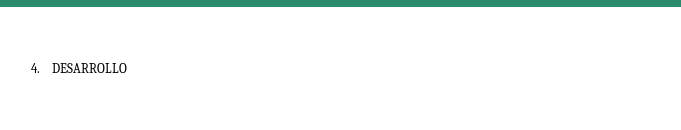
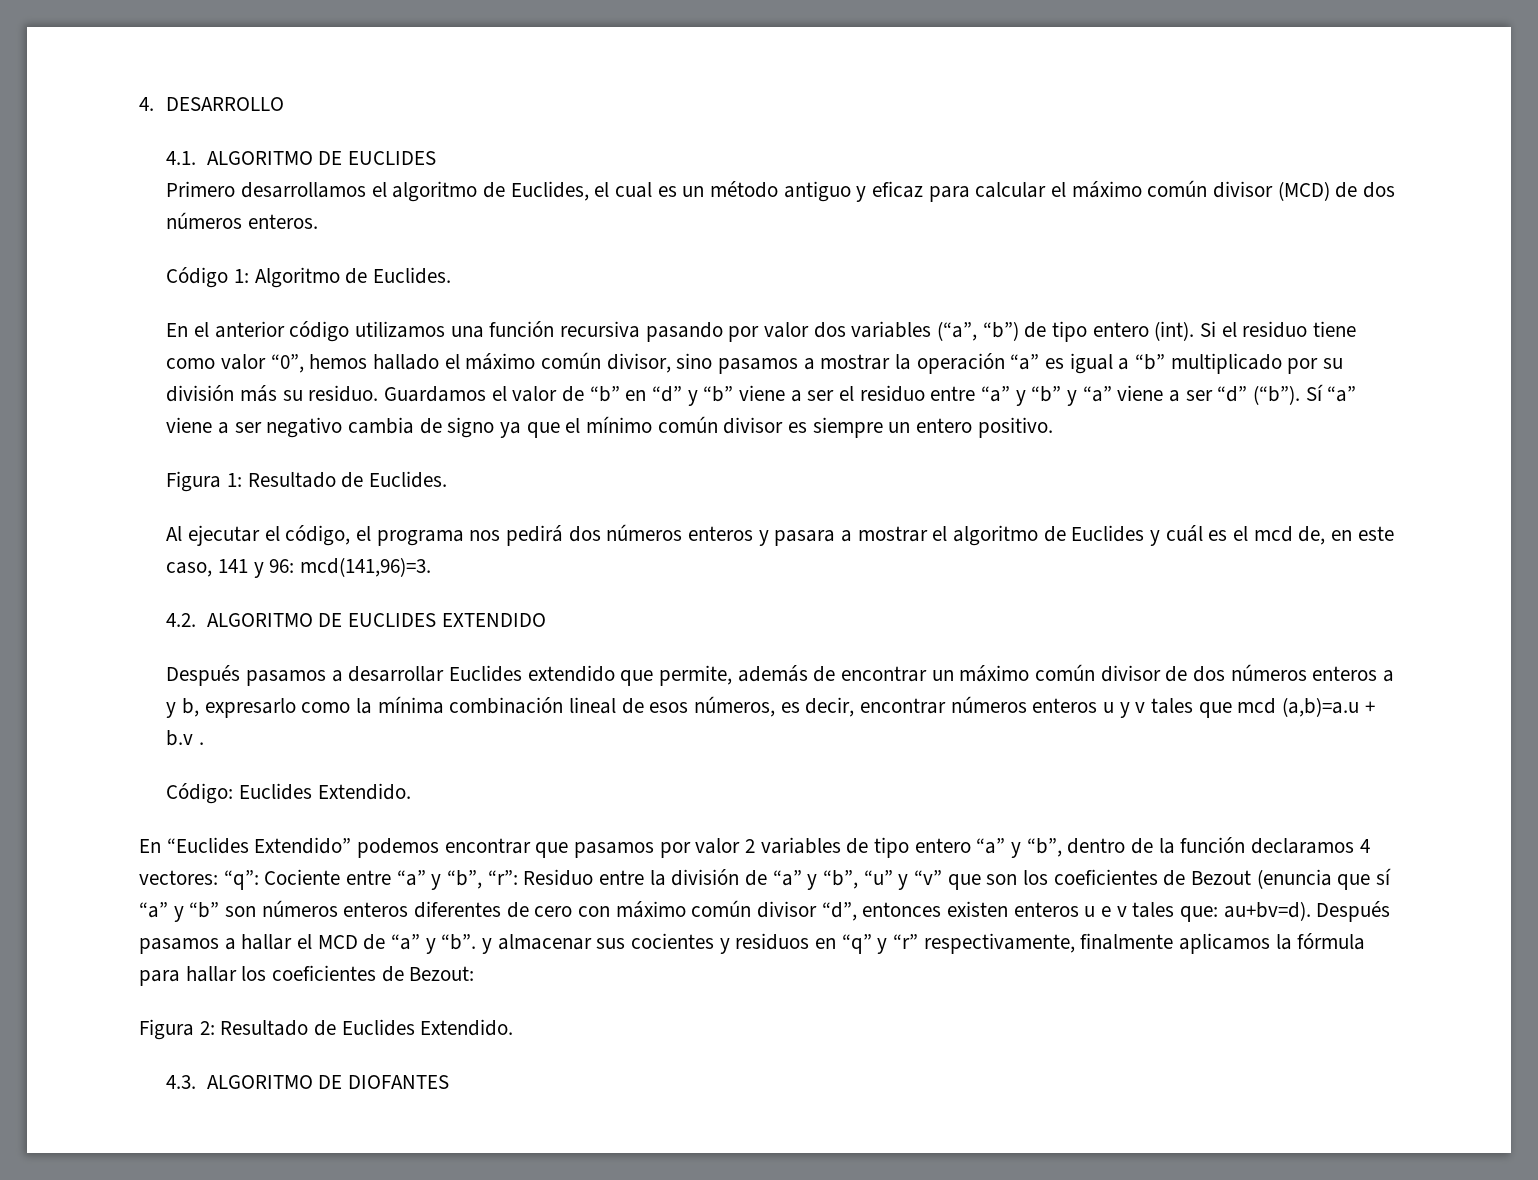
(127, 68) none -> [166,151,437,165] [166,180,1395,202] [166,212,318,229] [166,267,451,288] [166,321,1356,342] [166,352,1343,374] [166,384,1357,406] [166,416,1053,438] [166,471,447,492] [166,524,1394,546] [166,557,431,578] [166,613,546,627] [166,664,1394,686] [166,696,1375,718] [166,730,204,746] [166,783,411,804] [139,837,1370,858] [139,868,1392,890] [139,900,1391,922] [139,933,1366,954] [139,965,475,986] [139,1019,514,1040] [166,1075,450,1089] // 4.1. ALGORITMO DE EUCLIDES // Primero desarrollamos el algoritmo de Euclides, el cual es un método antiguo y eficaz para calcular el máximo común divisor (MCD) de dos números enteros. // Código 1: Algoritmo de Euclides. // En el anterior código utilizamos una función recursiva pasando por valor dos variables (“a”, “b”) de tipo entero (int). Si el residuo tiene como valor “0”, hemos hallado el máximo común divisor, sino pasamos a mostrar la operación “a” es igual a “b” multiplicado por su división más su residuo. Guardamos el valor de “b” en “d” y “b” viene a ser el residuo entre “a” y “b” y “a” viene a ser “d” (“b”). Sí “a” viene a ser negativo cambia de signo ya que el mínimo común divisor es siempre un entero positivo. // Figura 1: Resultado de Euclides. // Al ejecutar el código, el programa nos pedirá dos números enteros y pasara a mostrar el algoritmo de Euclides y cuál es el mcd de, en este caso, 141 y 96: mcd(141,96)=3. // 4.2. ALGORITMO DE EUCLIDES EXTENDIDO // Después pasamos a desarrollar Euclides extendido que permite, además de encontrar un máximo común divisor de dos números enteros a y b, expresarlo como la mínima combinación lineal de esos números, es decir, encontrar números enteros u y v tales que mcd (a,b)=a.u + b.v . // Código: Euclides Extendido. // En “Euclides Extendido” podemos encontrar que pasamos por valor 2 variables de tipo entero “a” y “b”, dentro de la función declaramos 4 vectores: “q”: Cociente entre “a” y “b”, “r”: Residuo entre la división de “a” y “b”, “u” y “v” que son los coeficientes de Bezout (enuncia que sí “a” y “b” son números enteros diferentes de cero con máximo común divisor “d”, entonces existen enteros u e v tales que: au+bv=d). Después pasamos a hallar el MCD de “a” y “b”. y almacenar sus cocientes y residuos en “q” y “r” respectivamente, finalmente aplicamos la fórmula para hallar los coeficientes de Bezout: // Figura 2: Resultado de Euclides Extendido. // 4.3. ALGORITMO DE DIOFANTES

